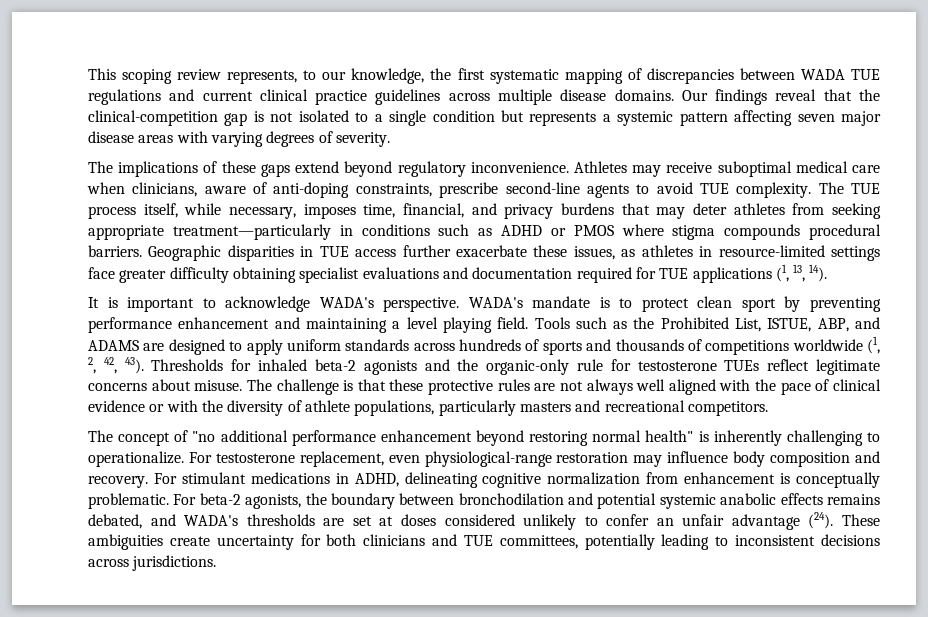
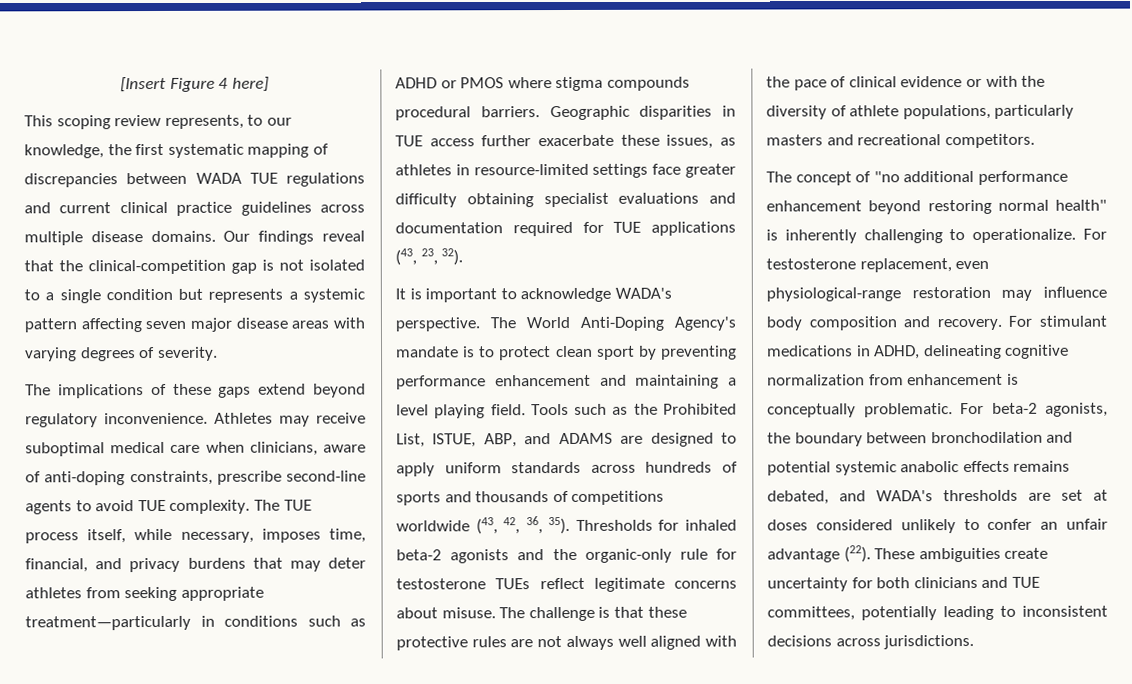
(88, 74) none -> [120,76,269,93] [Insert Figure 4 here] //
[775,264,828,282] (1, 13, 14). -> [395,248,464,266] (43, 23, 32).
[468,297,523,308] WADA's -> [490,316,736,331] The World Anti-Doping Agency's
[867,336,880,354] [88,357,144,374] (1, 2, 42, 43). -> [475,516,571,535] (43, 42, 36, 35).
[808,512,834,529] (24). -> [843,545,871,563] (22).

